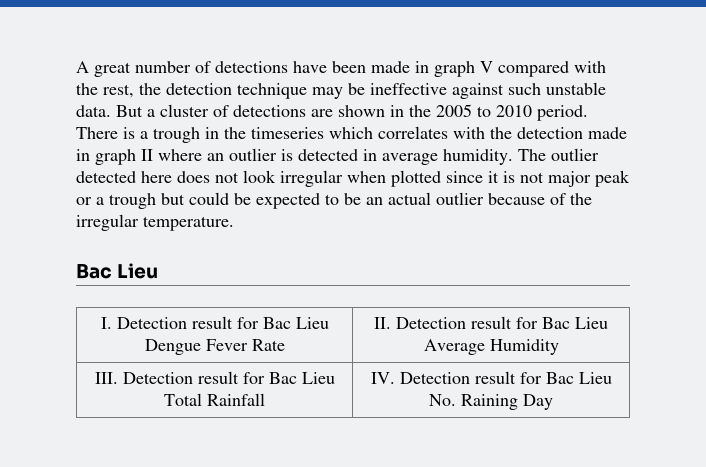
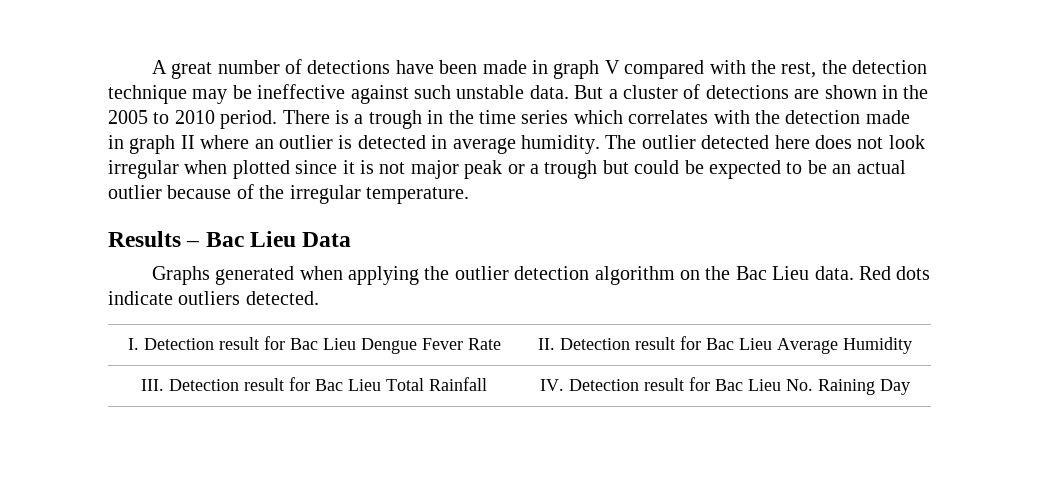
[251,127,324,139] timeseries -> [478,110,569,124] time series
[76,263,159,279] Bac Lieu -> [108,231,352,247] [151,266,931,285] [108,291,319,305] Results – Bac Lieu Data // Graphs generated when applying the outlier detection algorithm on the Bac Lieu data. Red dots indicate outliers detected.

